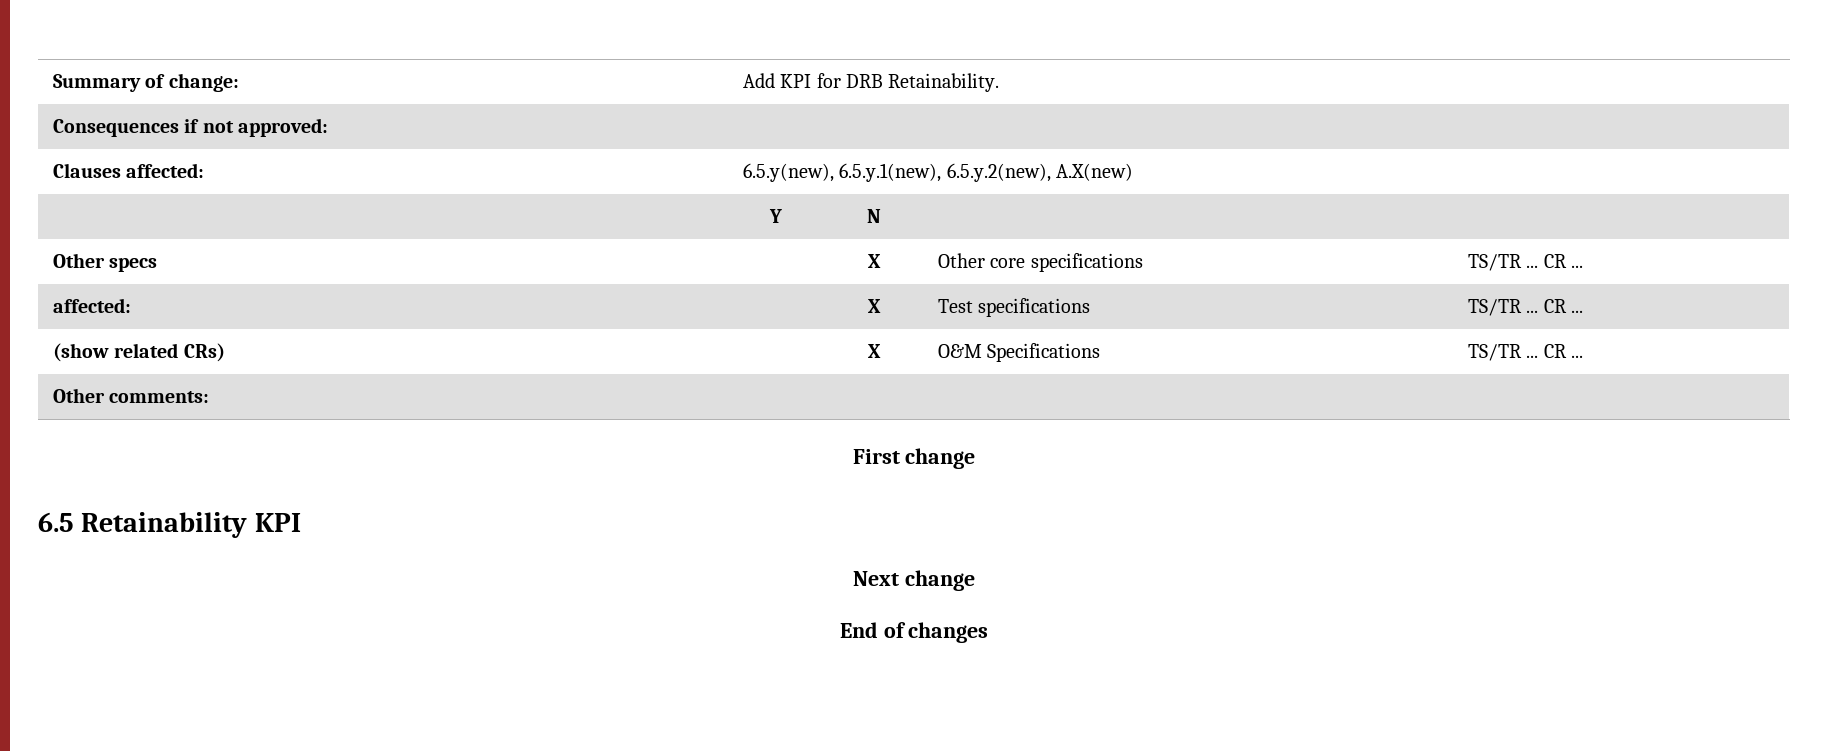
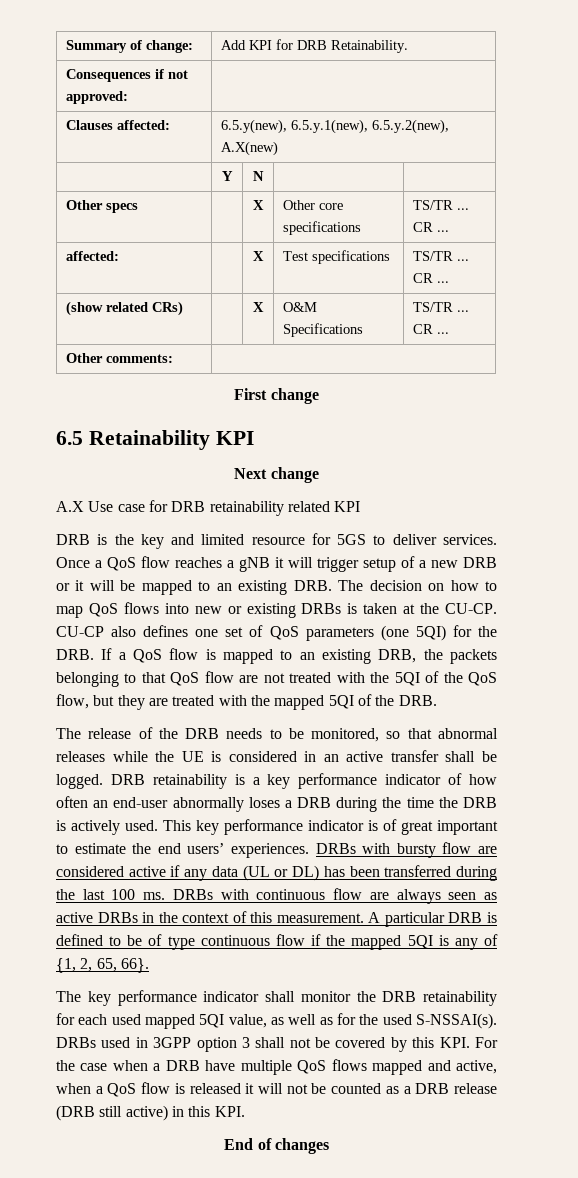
(975, 580) none -> [56,500,361,516] [56,533,497,549] [56,556,497,572] [56,580,497,595] [56,602,498,618] [56,625,498,641] [56,648,497,664] [56,671,497,687] [56,694,437,710] [56,727,498,742] [56,750,498,762] [56,773,498,789] [56,796,498,812] [56,819,498,835] [56,842,498,858] [56,865,498,881] [56,888,498,904] [56,911,498,927] [56,934,498,950] [56,958,149,973] [56,990,497,1006] [56,1013,497,1029] [56,1037,498,1052] [56,1059,497,1075] [56,1082,498,1097] [56,1105,245,1121] // A.X Use case for DRB retainability related KPI // DRB is the key and limited resource for 5GS to deliver services. Once a QoS flow reaches a gNB it will trigger setup of a new DRB or it will be mapped to an existing DRB. The decision on how to map QoS flows into new or existing DRBs is taken at the CU-CP. CU-CP also defines one set of QoS parameters (one 5QI) for the DRB. If a QoS flow is mapped to an existing DRB, the packets belonging to that QoS flow are not treated with the 5QI of the QoS flow, but they are treated with the mapped 5QI of the DRB. // The release of the DRB needs to be monitored, so that abnormal releases while the UE is considered in an active transfer shall be logged. DRB retainability is a key performance indicator of how often an end-user abnormally loses a DRB during the time the DRB is actively used. This key performance indicator is of great important to estimate the end users’ experiences. DRBs with bursty flow are considered active if any data (UL or DL) has been transferred during the last 100 ms. DRBs with continuous flow are always seen as active DRBs in the context of this measurement. A particular DRB is defined to be of type continuous flow if the mapped 5QI is any of {1, 2, 65, 66}. // The key performance indicator shall monitor the DRB retainability for each used mapped 5QI value, as well as for the used S-NSSAI(s). DRBs used in 3GPP option 3 shall not be covered by this KPI. For the case when a DRB have multiple QoS flows mapped and active, when a QoS flow is released it will not be counted as a DRB release (DRB still active) in this KPI.

